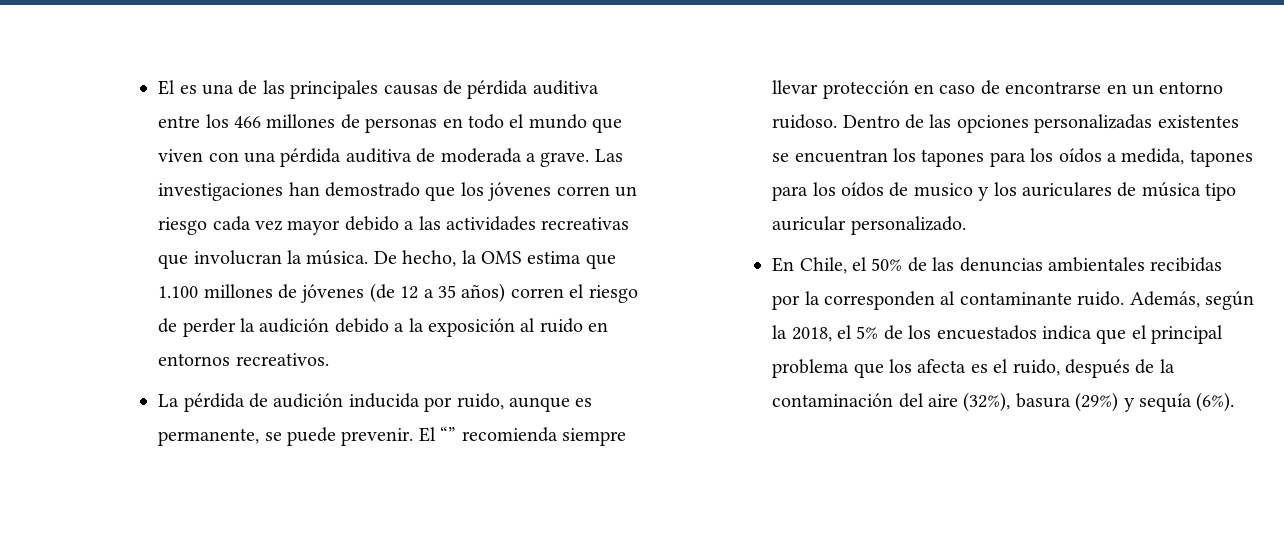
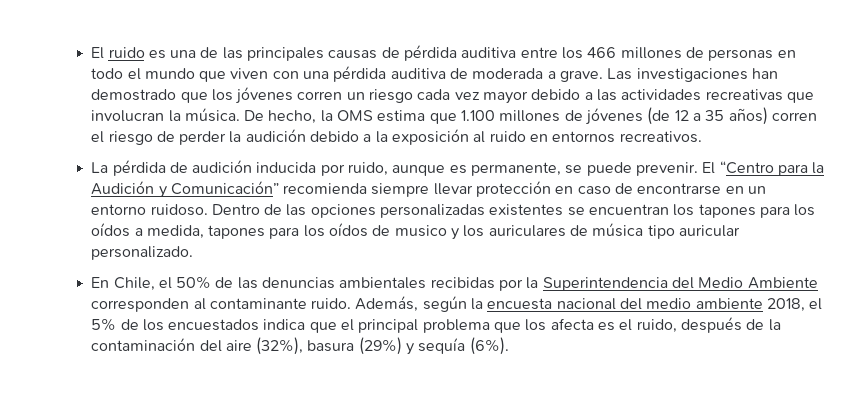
[158,80,176,95] El -> [91,47,145,59] El ruido
[440,426,457,441] “” -> [719,161,825,176] [91,181,279,198] “Centro para la Audición y Comunicación”
(820, 298) none -> [542,277,818,291] Superintendencia del Medio Ambiente
(788, 332) none -> [487,298,763,310] encuesta nacional del medio ambiente

